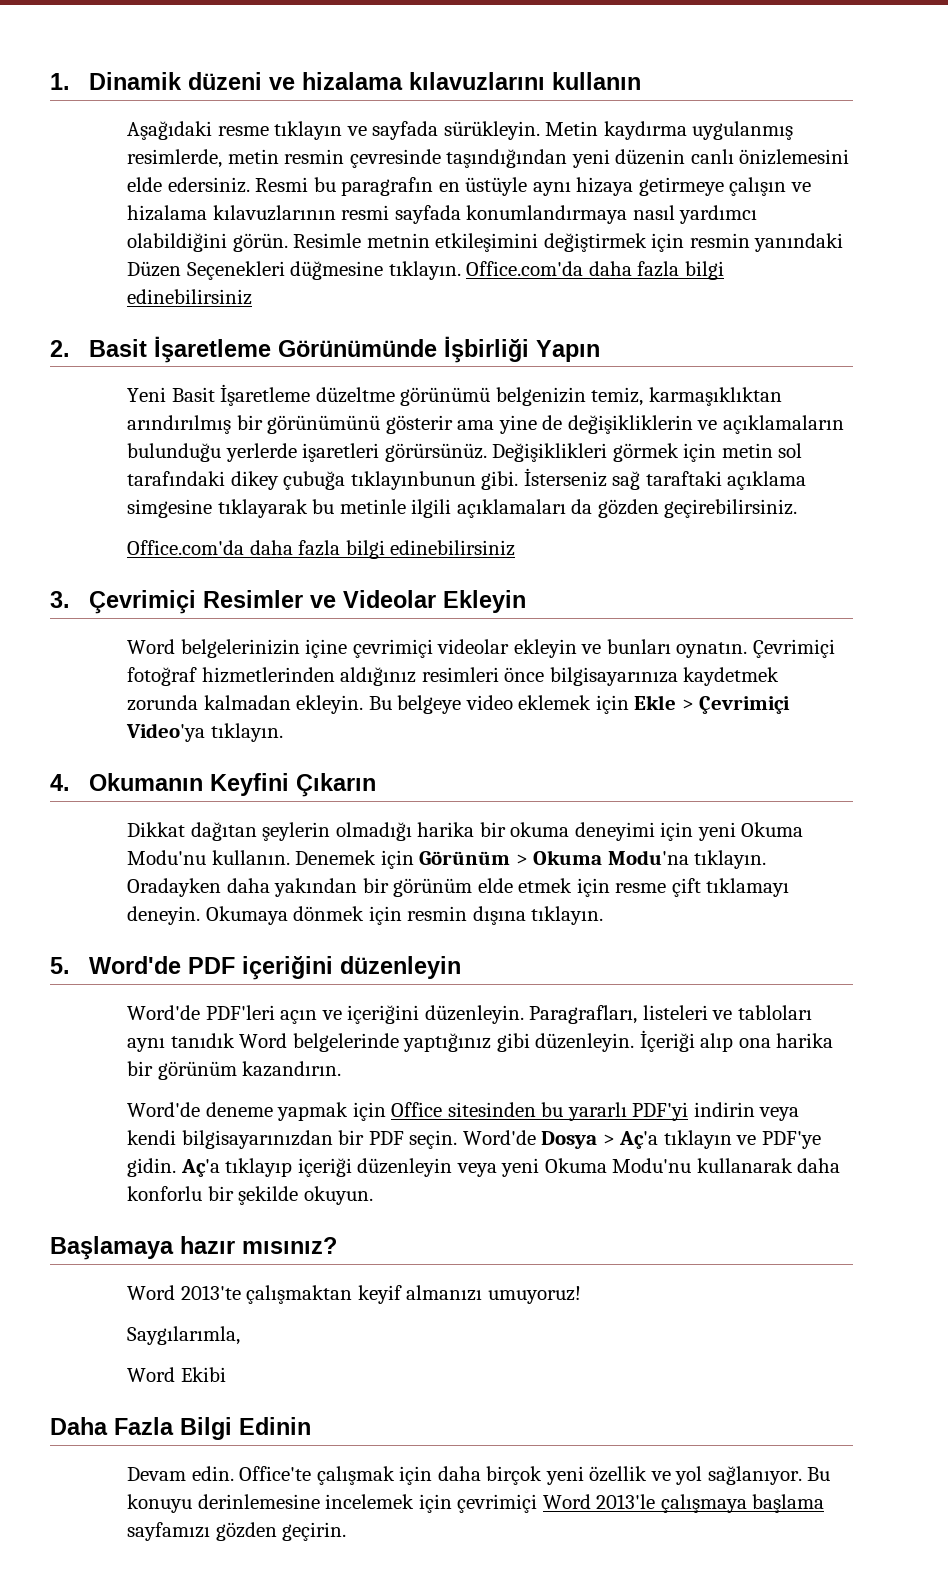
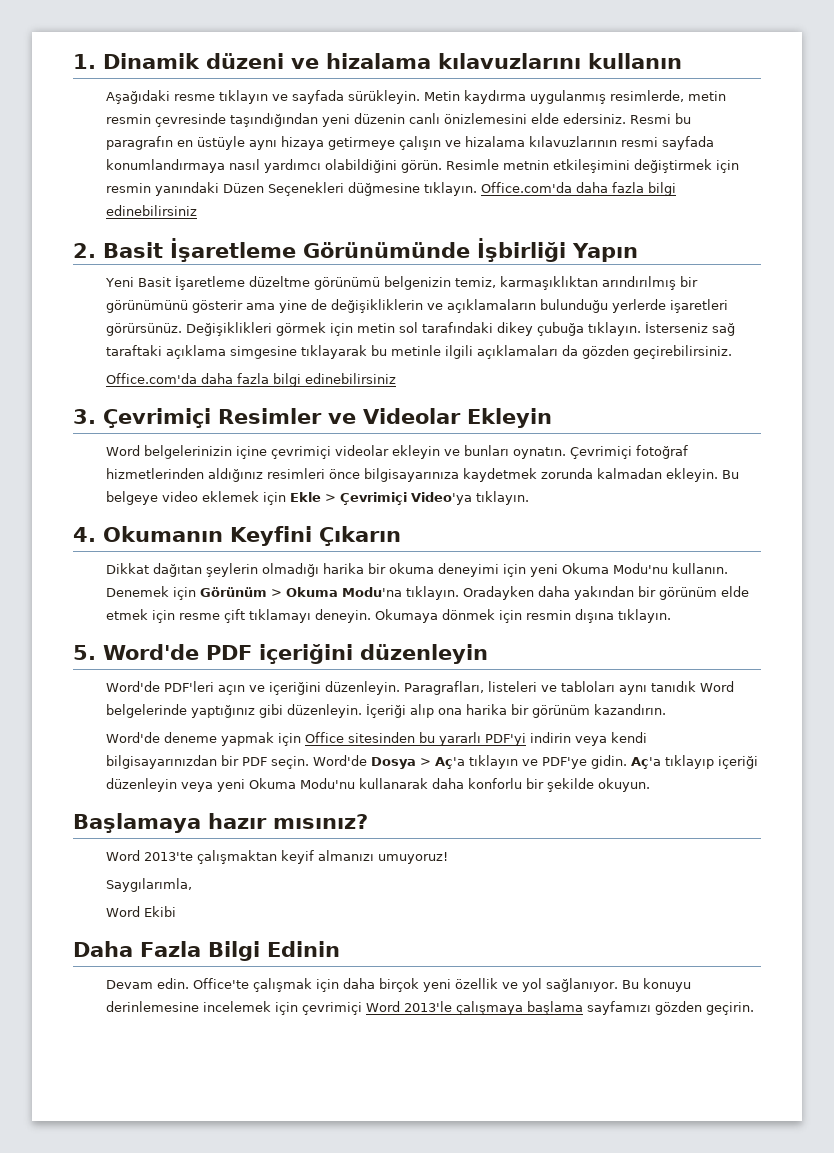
[350,471,519,490] tıklayınbunun gibi. -> [588,322,642,336] tıklayın.

